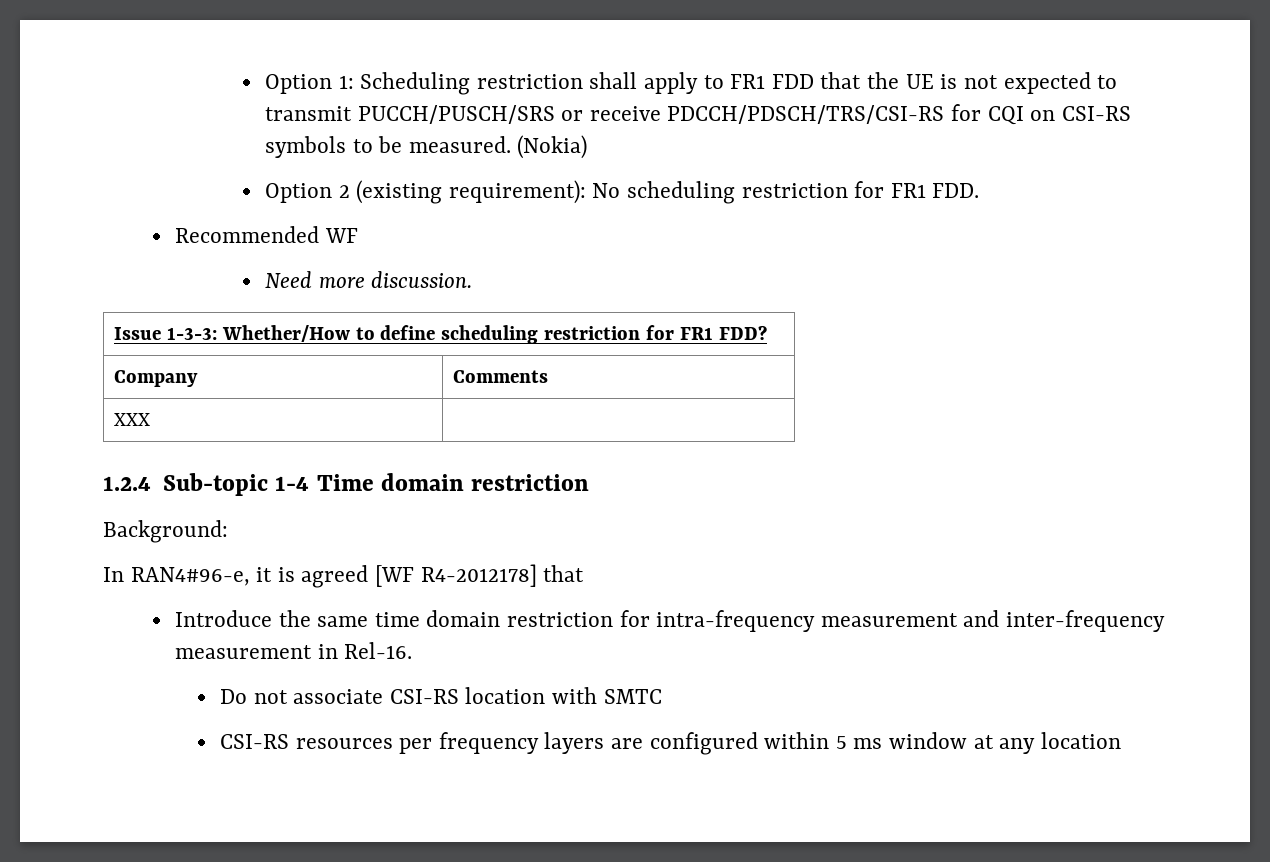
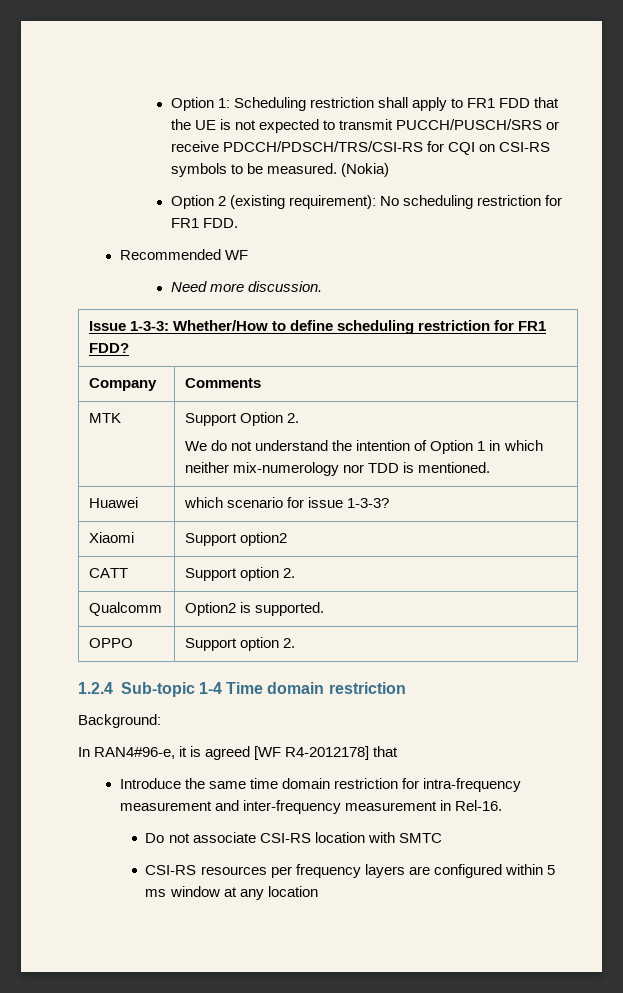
[113,413,150,426] XXX | -> [89,413,122,423] [185,412,300,426] [185,440,543,454] [185,462,491,476] [89,497,139,508] [184,497,390,508] [89,532,135,543] [185,532,288,546] [89,568,129,578] [185,567,296,581] [89,602,163,616] [185,602,325,616] [89,638,134,648] [185,637,296,651] MTK | Support Option 2. // We do not understand the intention of Option 1 in which neither mix-numerology nor TDD is mentioned. // Huawei | which scenario for issue 1-3-3? // Xiaomi | Support option2 // CATT | Support option 2. // Qualcomm | Option2 is supported. // OPPO | Support option 2.

